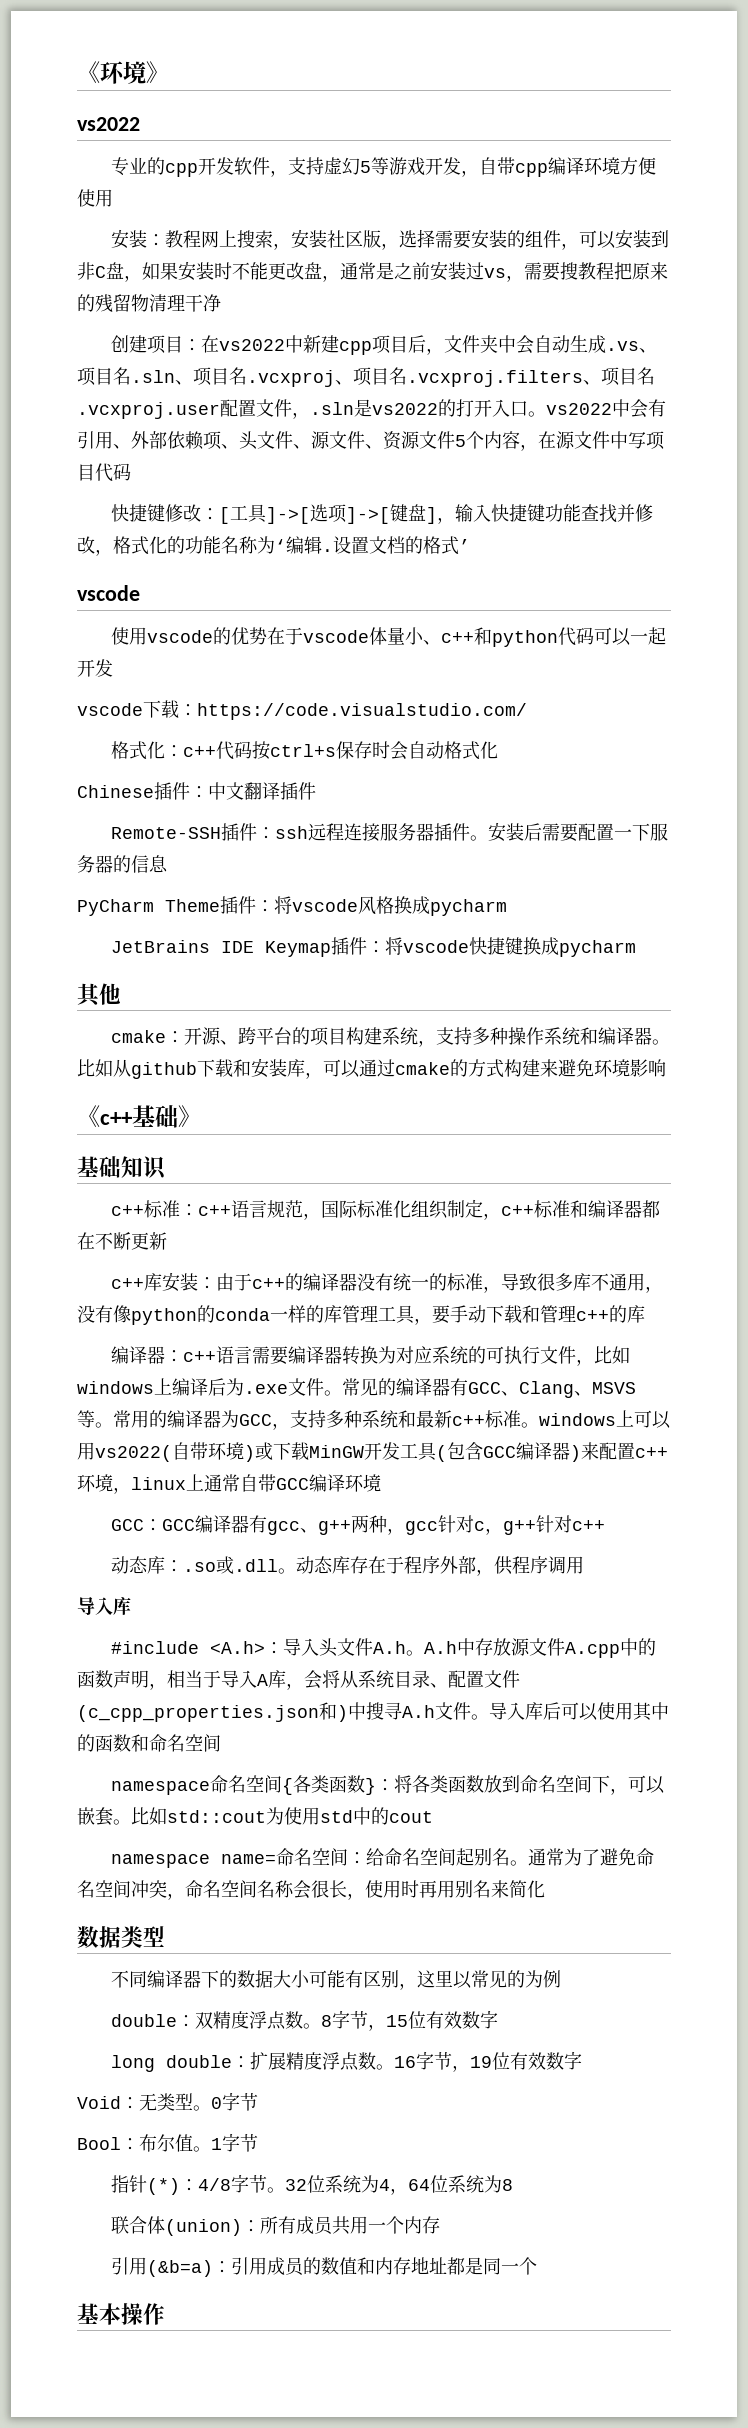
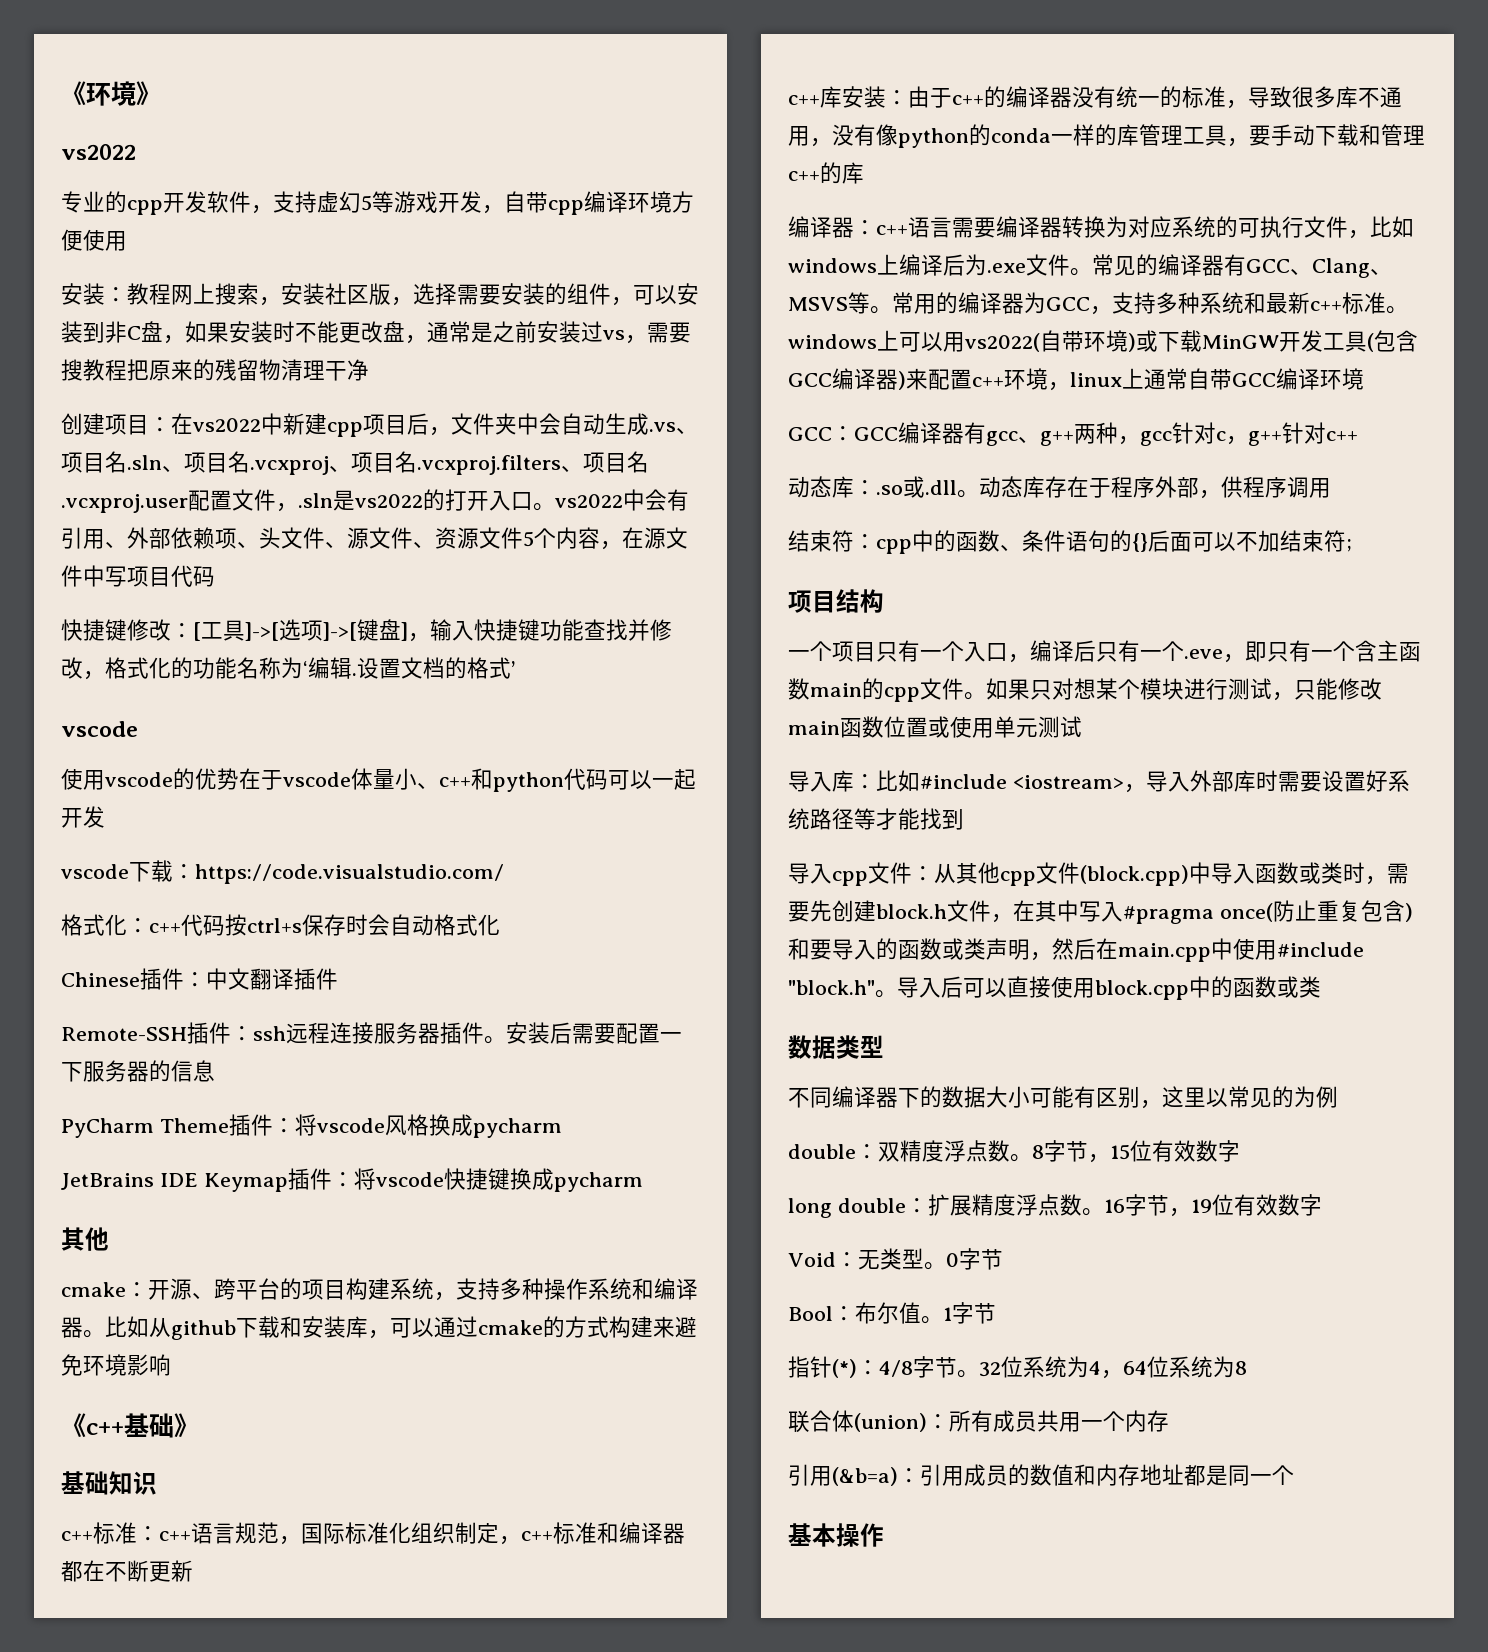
[77,1596,131,1615] [110,1638,656,1658] [77,1670,520,1690] [77,1702,669,1722] [77,1734,221,1752] [110,1775,665,1795] [77,1807,433,1826] [110,1848,654,1868] [77,1880,545,1900] 导入库 // #include <A.h>：导入头文件A.h。A.h中存放源文件A.cpp中的函数声明，相当于导入A库，会将从系统目录、配置文件(c_cpp_properties.json和)中搜寻A.h文件。导入库后可以使用其中的函数和命名空间 // namespace命名空间{各类函数}：将各类函数放到命名空间下，可以嵌套。比如std::cout为使用std中的cout // namespace name=命名空间：给命名空间起别名。通常为了避免命名空间冲突，命名空间名称会很长，使用时再用别名来简化 -> [788,530,1352,554] [788,589,884,613] [788,640,1421,663] [788,678,1382,702] [788,716,1082,738] [788,770,1410,793] [788,808,964,830] [788,862,1409,886] [788,900,1413,924] [788,938,1364,962] [788,976,1321,1000] 结束符：cpp中的函数、条件语句的{}后面可以不加结束符; // 项目结构 // 一个项目只有一个入口，编译后只有一个.eve，即只有一个含主函数main的cpp文件。如果只对想某个模块进行测试，只能修改main函数位置或使用单元测试 // 导入库：比如#include <iostream>，导入外部库时需要设置好系统路径等才能找到 // 导入cpp文件：从其他cpp文件(block.cpp)中导入函数或类时，需要先创建block.h文件，在其中写入#pragma once(防止重复包含)和要导入的函数或类声明，然后在main.cpp中使用#include "block.h"。导入后可以直接使用block.cpp中的函数或类

